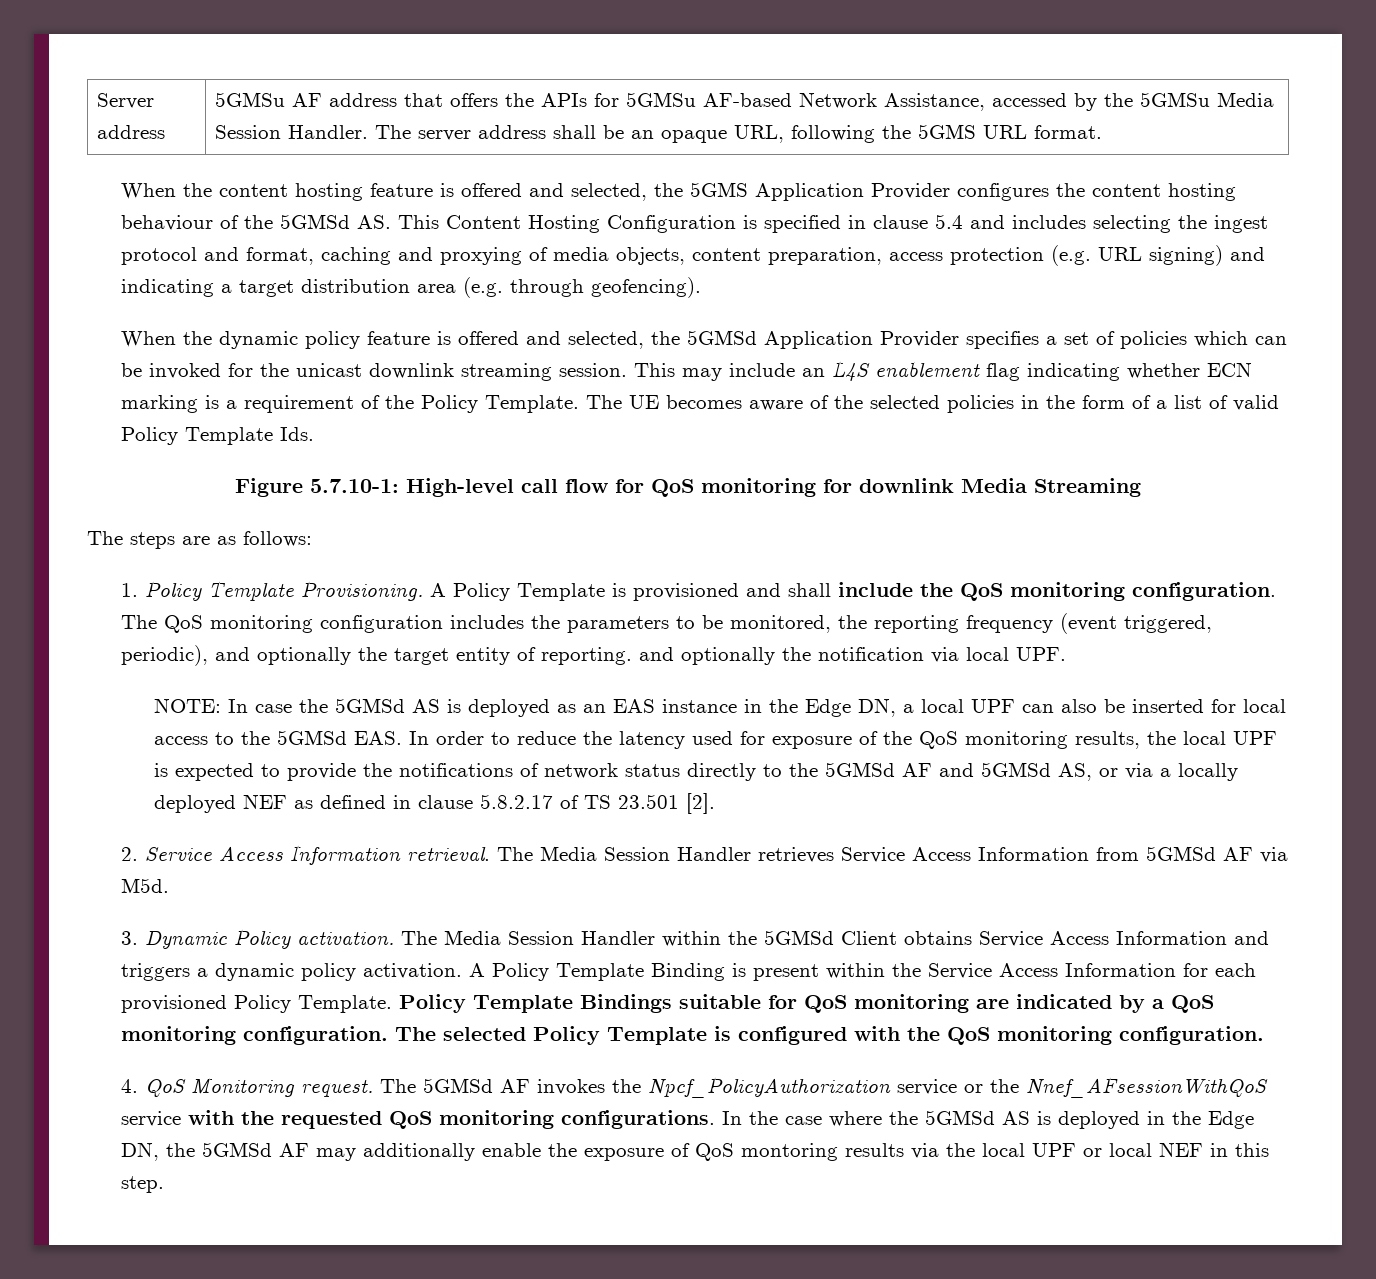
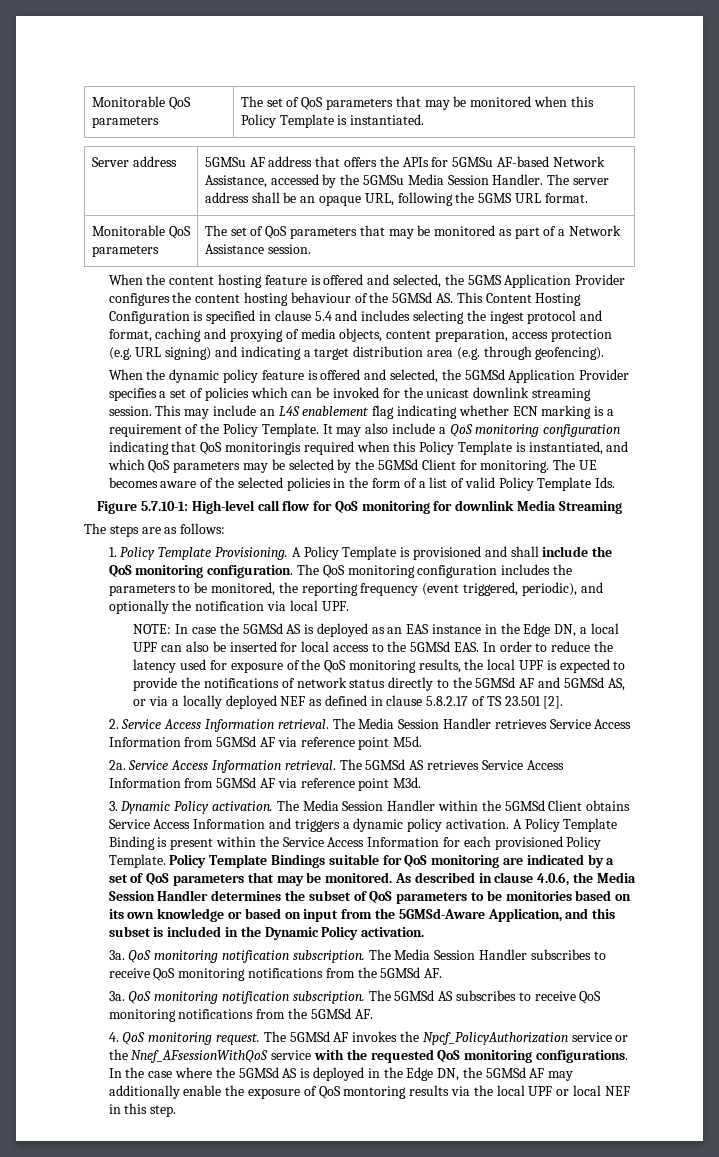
(96, 101) none -> [91,96,191,110] [91,116,159,128] [240,96,594,110] [240,114,425,128] Monitorable QoS parameters | The set of QoS parameters that may be monitored when this Policy Template is instantiated. //
(1102, 132) none -> [91,225,191,239] [91,245,159,257] [204,225,622,239] [204,244,311,254] // Monitorable QoS parameters | The set of QoS parameters that may be monitored as part of a Network Assistance session.
(579, 404) none -> [322,423,621,437] [108,441,629,455] [107,459,550,473] It may also include a QoS monitoring configuration indicating that QoS monitoringis required when this Policy Template is instantiated, and which QoS parameters may be selected by the 5GMSd Client for monitoring.
[393,647,811,665] target entity of reporting. and optionally the -> (192, 605) none
(1288, 855) none -> [300,737,390,750] reference point
(169, 885) none -> [108,759,564,773] [108,777,422,791] // 2a. Service Access Information retrieval. The 5GMSd AS retrieves Service Access Information from 5GMSd AF via reference point M3d.
[1170,995,1214,1013] [120,1026,1264,1045] QoS monitoring configuration. The selected Policy Template is configured with the QoS monitoring configuration. -> [108,872,636,886] [108,890,632,904] [108,908,616,922] [108,926,425,940] [108,949,606,963] [108,967,443,981] [108,990,602,1004] [108,1008,373,1022] set of QoS parameters that may be monitored. As described in clause 4.0.6, the Media Session Handler determines the subset of QoS parameters to be monitories based on its own knowledge or based on input from the 5GMSd-Aware Application, and this subset is included in the Dynamic Policy activation. // 3a. QoS monitoring notification subscription. The Media Session Handler subscribes to receive QoS monitoring notifications from the 5GMSd AF. // 3a. QoS monitoring notification subscription. The 5GMSd AS subscribes to receive QoS monitoring notifications from the 5GMSd AF.
[190,1078,295,1097] Monitoring -> [148,1032,213,1045] monitoring

